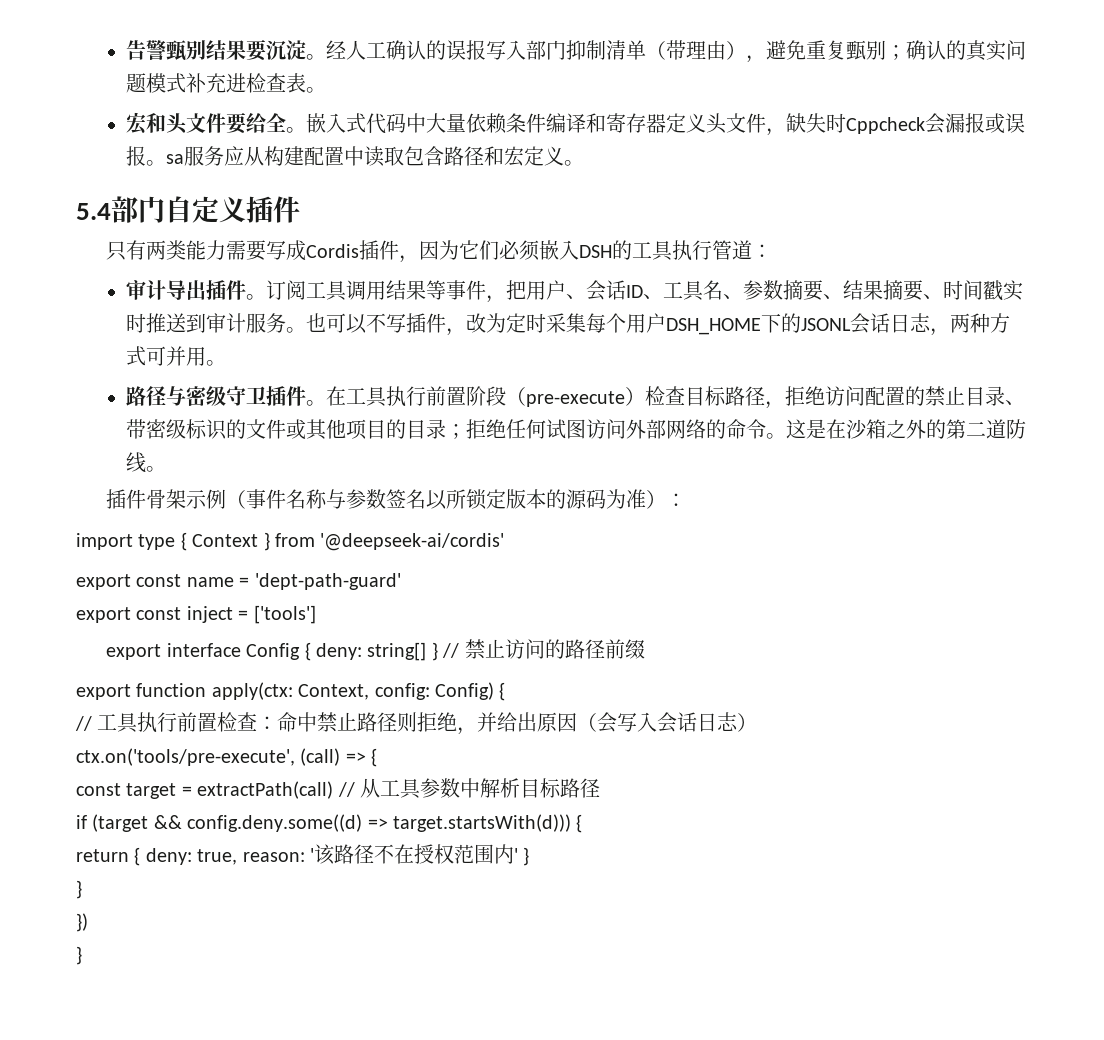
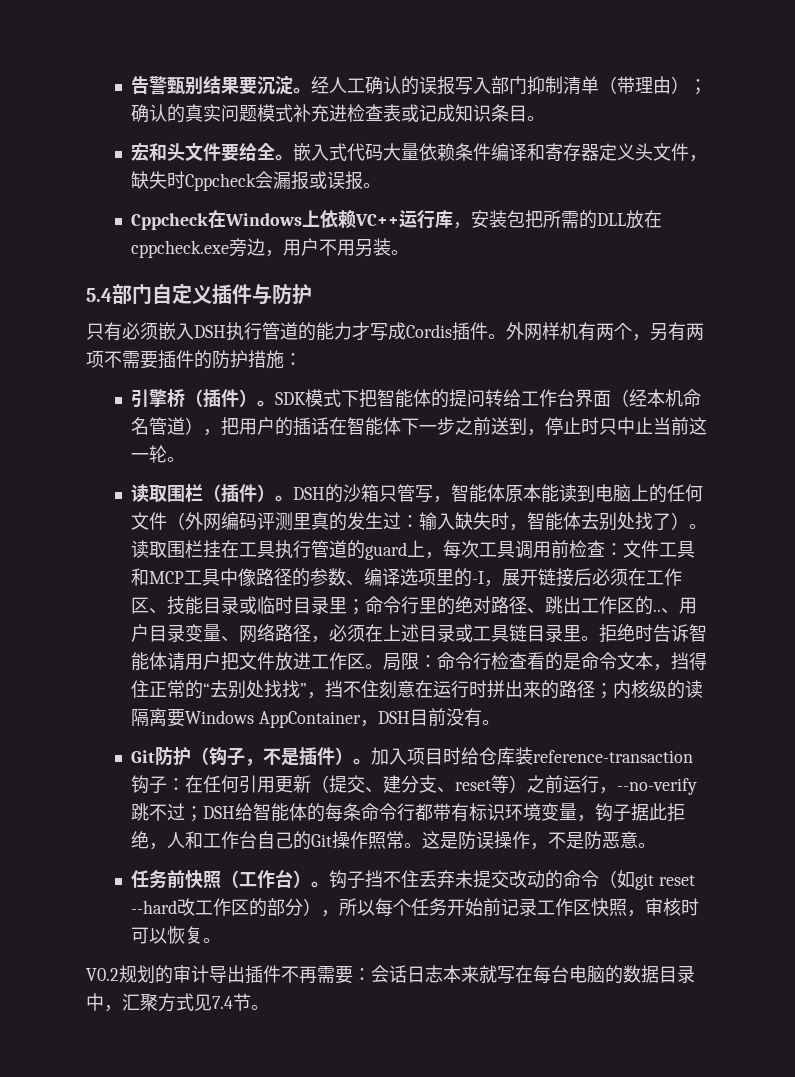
[745,40,886,63] ，避免重复甄别 -> (689, 85) none
(306, 83) none -> [400,104,527,122] 或记成知识条目
[405,113,426,133] 中 -> (383, 152) none
[165,146,564,167] sa服务应从构建配置中读取包含路径和宏定义 -> [130,210,662,230] [130,238,391,258] // Cppcheck在Windows上依赖VC++运行库，安装包把所需的DLL放在cppcheck.exe旁边，用户不用另装
(300, 209) none -> [252,284,312,305] 与防护
[146,240,773,263] [125,280,1023,303] [125,313,1010,336] [125,346,226,366] [125,386,1025,409] [125,419,1026,440] [125,452,166,473] [106,489,687,510] [76,532,505,551] [76,573,401,590] [76,605,316,624] [106,639,645,661] [76,682,506,701] [75,712,758,735] [76,748,378,767] [76,778,600,799] [76,814,583,833] [76,844,530,866] [76,880,82,899] [76,913,88,932] [76,946,82,965] 两类能力需要写成Cordis插件，因为它们必须嵌入DSH的工具执行管道： // 审计导出插件。订阅工具调用结果等事件，把用户、会话ID、工具名、参数摘要、结果摘要、时间戳实时推送到审计服务。也可以不写插件，改为定时采集每个用户DSH_HOME下的JSONL会话日志，两种方式可并用。 // 路径与密级守卫插件。在工具执行前置阶段（pre-execute）检查目标路径，拒绝访问配置的禁止目录、带密级标识的文件或其他项目的目录；拒绝任何试图访问外部网络的命令。这是在沙箱之外的第二道防线。 // 插件骨架示例（事件名称与参数签名以所锁定版本的源码为准）： // import type { Context } from '@deepseek-ai/cordis' // export const name = 'dept-path-guard' // export const inject = ['tools'] // export interface Config { deny: string[] } // 禁止访问的路径前缀 // export function apply(ctx: Context, config: Config) { // // 工具执行前置检查：命中禁止路径则拒绝，并给出原因（会写入会话日志） // ctx.on('tools/pre-execute', (call) => { // const target = extractPath(call) // 从工具参数中解析目标路径 // if (target && config.deny.some((d) => target.startsWith(d))) { // return { deny: true, reason: '该路径不在授权范围内' } // } // }) // } -> [122,322,704,341] [86,350,302,369] [130,389,701,408] [130,417,707,436] [130,445,185,463] [130,484,703,503] [130,512,707,531] [130,540,695,560] [130,568,682,587] [130,596,697,615] [130,624,707,643] [130,652,707,671] [130,680,703,699] [130,708,500,728] [130,747,693,766] [130,775,697,795] [130,803,685,822] [130,831,656,850] [130,869,695,890] [130,898,699,917] [130,926,221,944] [86,965,695,984] [86,993,269,1012] 必须嵌入DSH执行管道的能力才写成Cordis插件。外网样机有两个，另有两项不需要插件的防护措施： // 引擎桥（插件）。SDK模式下把智能体的提问转给工作台界面（经本机命名管道），把用户的插话在智能体下一步之前送到，停止时只中止当前这一轮。 // 读取围栏（插件）。DSH的沙箱只管写，智能体原本能读到电脑上的任何文件（外网编码评测里真的发生过：输入缺失时，智能体去别处找了）。读取围栏挂在工具执行管道的guard上，每次工具调用前检查：文件工具和MCP工具中像路径的参数、编译选项里的-I，展开链接后必须在工作区、技能目录或临时目录里；命令行里的绝对路径、跳出工作区的..、用户目录变量、网络路径，必须在上述目录或工具链目录里。拒绝时告诉智能体请用户把文件放进工作区。局限：命令行检查看的是命令文本，挡得住正常的“去别处找找”，挡不住刻意在运行时拼出来的路径；内核级的读隔离要Windows AppContainer，DSH目前没有。 // Git防护（钩子，不是插件）。加入项目时给仓库装reference-transaction钩子：在任何引用更新（提交、建分支、reset等）之前运行，--no-verify跳不过；DSH给智能体的每条命令行都带有标识环境变量，钩子据此拒绝，人和工作台自己的Git操作照常。这是防误操作，不是防恶意。 // 任务前快照（工作台）。钩子挡不住丢弃未提交改动的命令（如git reset --hard改工作区的部分），所以每个任务开始前记录工作区快照，审核时可以恢复。 // V0.2规划的审计导出插件不再需要：会话日志本来就写在每台电脑的数据目录中，汇聚方式见7.4节。

